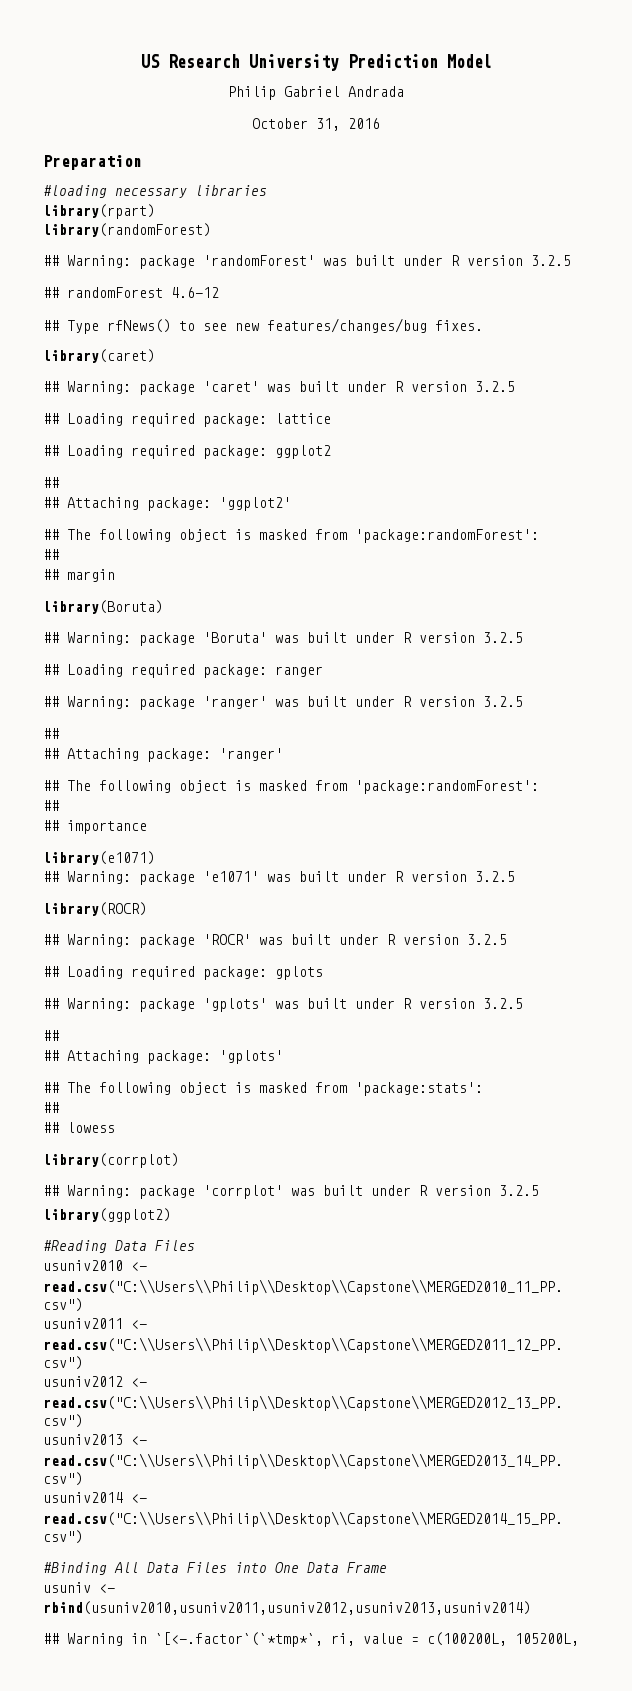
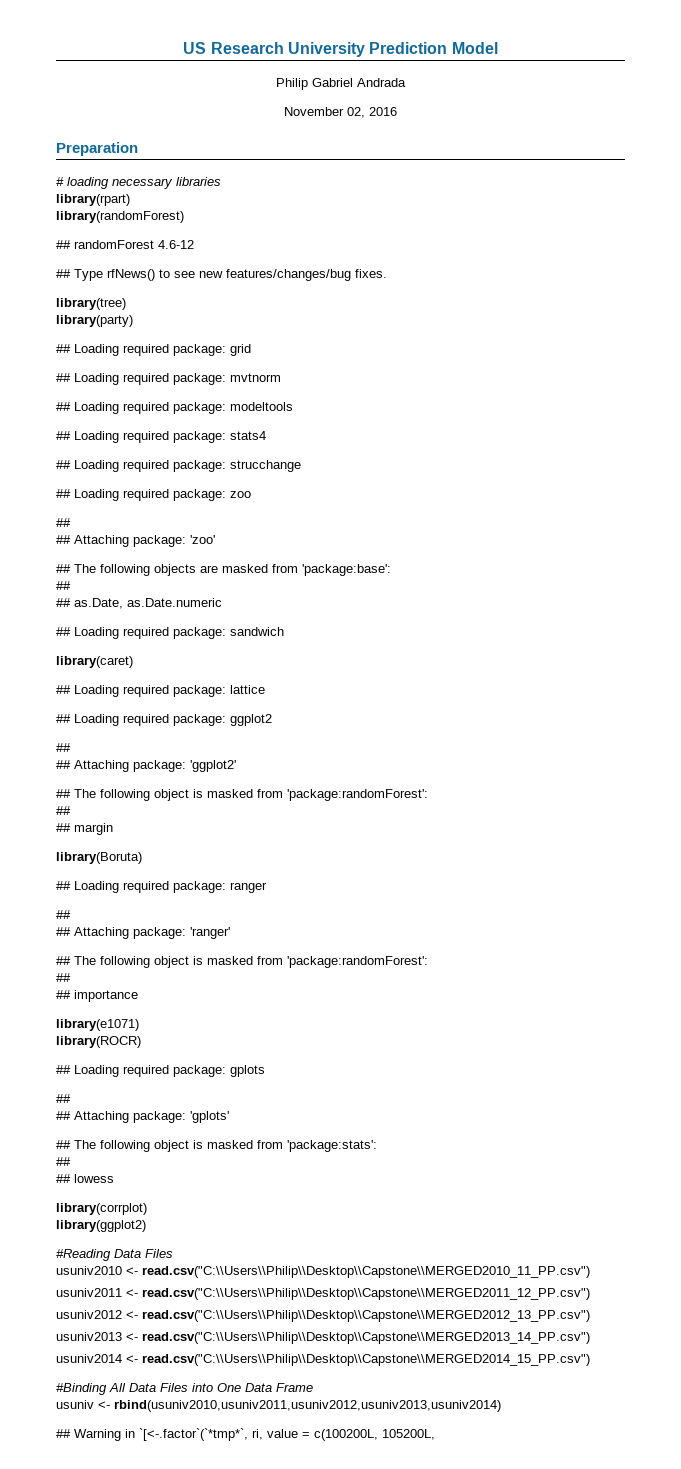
[252,118,340,131] October 31, -> [284,107,365,118] November 02,
[43,185,107,198] #loading -> [56,177,109,189] # loading
[43,255,571,269] // ## Warning: package 'randomForest' was built under R version 3.2.5 -> (184, 217) none
[43,349,155,363] [43,381,515,395] library(caret) // ## Warning: package 'caret' was built under R version 3.2.5 -> [56,298,126,310] [56,315,133,327] [56,344,251,356] [56,373,281,385] [56,402,293,414] [56,431,266,443] [56,460,301,472] [56,489,251,501] [56,518,71,527] [56,535,215,547] [56,564,391,576] [56,581,71,590] [56,598,222,609] [56,627,284,639] [56,656,133,668] library(tree) // library(party) // ## Loading required package: grid // ## Loading required package: mvtnorm // ## Loading required package: modeltools // ## Loading required package: stats4 // ## Loading required package: strucchange // ## Loading required package: zoo // ## // ## Attaching package: 'zoo' // ## The following objects are masked from 'package:base': // ## // ## as.Date, as.Date.numeric // ## Loading required package: sandwich // library(caret)
[43,632,523,646] // ## Warning: package 'Boruta' was built under R version 3.2.5 -> (142, 858) none
[43,696,523,710] // ## Warning: package 'ranger' was built under R version 3.2.5 -> (267, 887) none
[43,871,515,885] [43,902,147,916] [43,934,507,948] ## Warning: package 'e1071' was built under R version 3.2.5 // library(ROCR) // ## Warning: package 'ROCR' was built under R version 3.2.5 -> [56,1036,141,1048] library(ROCR)
[43,998,523,1012] // ## Warning: package 'gplots' was built under R version 3.2.5 -> (265, 1071) none
[43,1185,539,1199] // ## Warning: package 'corrplot' was built under R version 3.2.5 -> (147, 1209) none

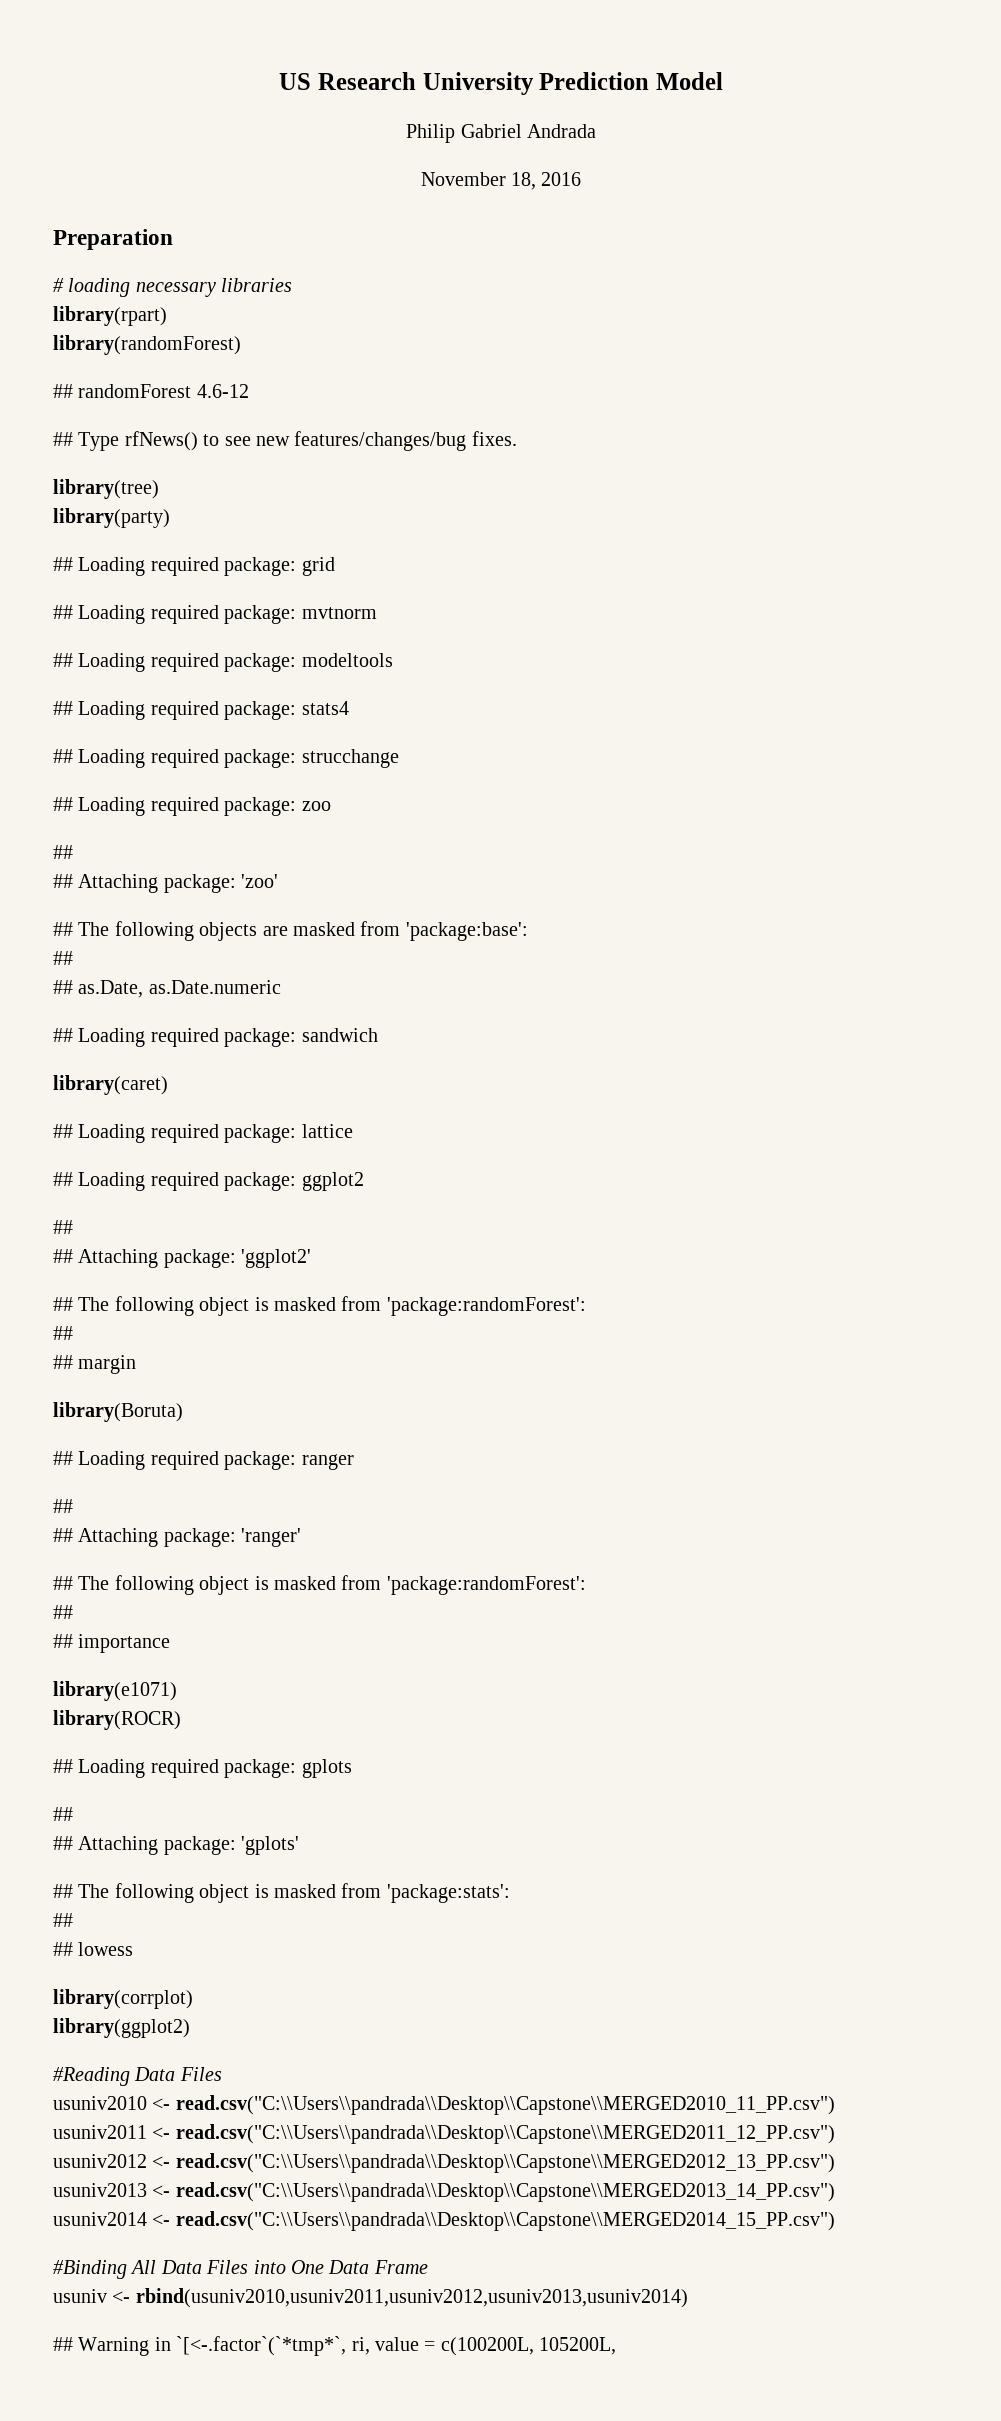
[347,107,365,118] 02, -> [511,172,536,190] 18,
[142,1266,590,1278] read.csv("C:\\Users\\Philip\\Desktop\\Capstone\\MERGED2010_11_PP.csv") -> [175,2095,835,2115] read.csv("C:\\Users\\pandrada\\Desktop\\Capstone\\MERGED2010_11_PP.csv")
[142,1288,590,1300] read.csv("C:\\Users\\Philip\\Desktop\\Capstone\\MERGED2011_12_PP.csv") -> [175,2124,835,2144] read.csv("C:\\Users\\pandrada\\Desktop\\Capstone\\MERGED2011_12_PP.csv")
[142,1310,590,1322] read.csv("C:\\Users\\Philip\\Desktop\\Capstone\\MERGED2012_13_PP.csv") -> [175,2153,835,2173] read.csv("C:\\Users\\pandrada\\Desktop\\Capstone\\MERGED2012_13_PP.csv")
[142,1332,590,1344] read.csv("C:\\Users\\Philip\\Desktop\\Capstone\\MERGED2013_14_PP.csv") -> [175,2182,835,2202] read.csv("C:\\Users\\pandrada\\Desktop\\Capstone\\MERGED2013_14_PP.csv")
[142,1354,590,1366] read.csv("C:\\Users\\Philip\\Desktop\\Capstone\\MERGED2014_15_PP.csv") -> [175,2211,835,2231] read.csv("C:\\Users\\pandrada\\Desktop\\Capstone\\MERGED2014_15_PP.csv")

